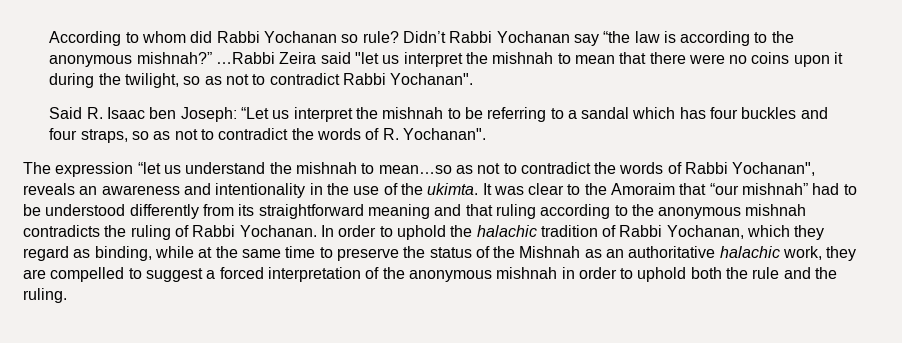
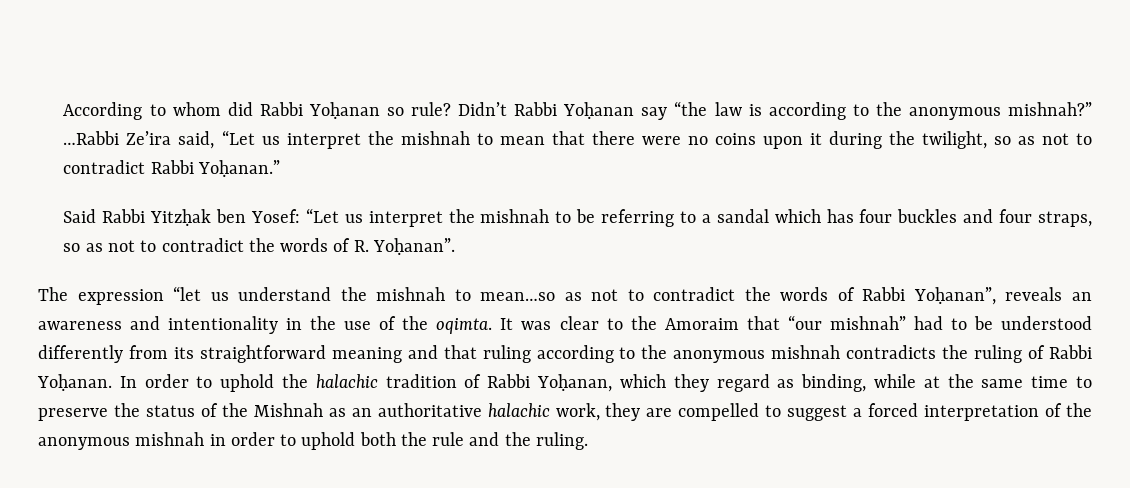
[263,31,337,43] Yochanan -> [308,102,380,119] Yoḥanan
[496,31,570,43] Yochanan -> [563,102,635,119] Yoḥanan
[279,52,379,64] Zeira said "let -> [126,130,255,149] Ze’ira said, “Let
[390,73,474,85] Yochanan". -> [197,160,280,177] Yoḥanan.”
[86,107,237,122] R. Isaac ben Joseph: -> [102,209,300,226] Rabbi Yitzḥak ben Yosef:
[402,128,486,140] Yochanan". -> [372,238,455,255] Yoḥanan”.
[732,162,816,176] Yochanan", -> [913,287,996,305] Yoḥanan”,
[427,183,479,195] ukimta. -> [436,318,493,334] oqimta.
[239,225,317,237] Yochanan. -> [37,374,112,391] Yoḥanan.
[666,225,744,239] Yochanan, -> [537,374,613,392] Yoḥanan,

